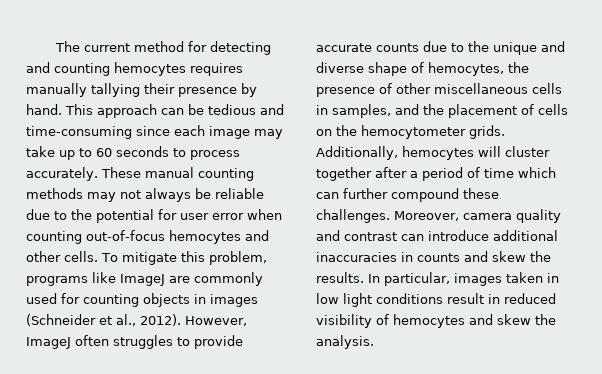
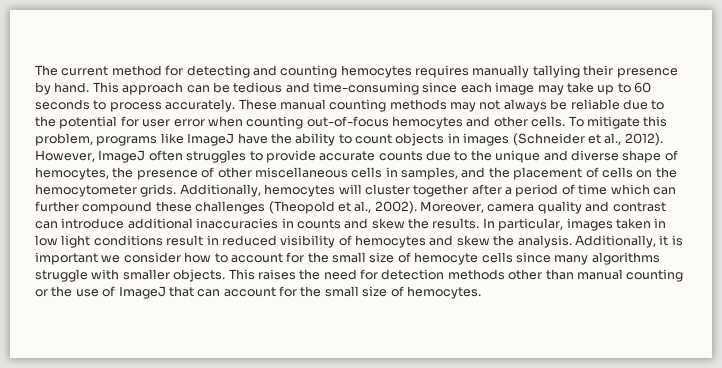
[169,272,263,286] [26,293,139,307] are commonly used for counting -> [237,133,392,146] have the ability to count
[316,209,390,223] challenges. -> [195,201,417,214] challenges (Theopold et al., 2002).
(374, 342) none -> [574,235,683,248] [35,252,660,265] [35,269,684,282] [35,286,481,299] Additionally, it is important we consider how to account for the small size of hemocyte cells since many algorithms struggle with smaller objects. This raises the need for detection methods other than manual counting or the use of ImageJ that can account for the small size of hemocytes.

